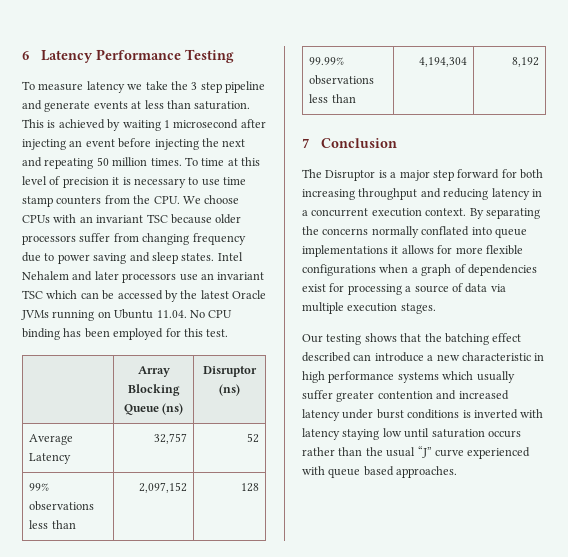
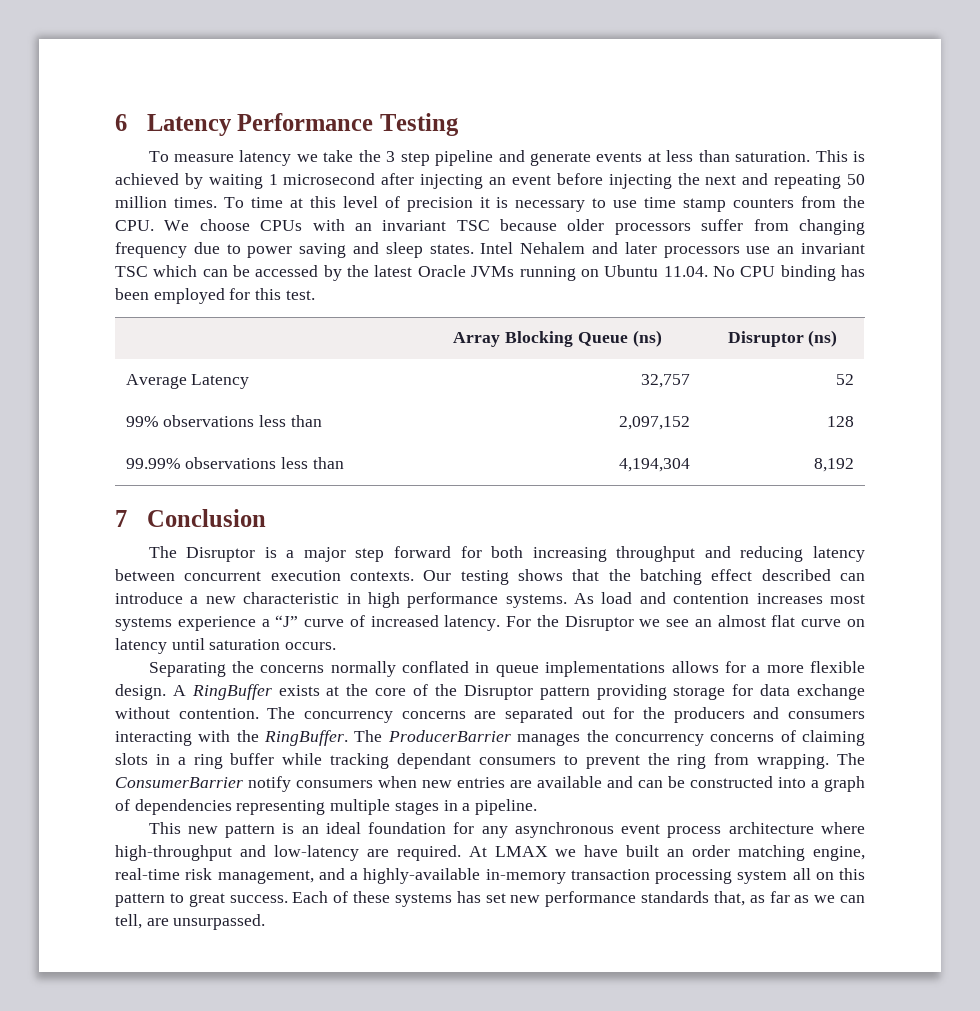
[531,189,542,197] [302,208,540,219] [302,226,527,238] [302,245,523,257] [302,264,537,276] [302,283,506,295] [302,302,436,314] in a concurrent execution context. By separating the concerns normally conflated into queue implementations it allows for more flexible configurations when a graph of dependencies exist for processing a source of data via multiple execution stages. // -> [115,569,414,581] between concurrent execution contexts.
[397,371,515,383] [302,390,509,402] [302,409,544,421] [302,428,521,440] [302,446,531,459] [302,466,458,478] systems which usually suffer greater contention and increased latency under burst conditions is inverted with latency staying low until saturation occurs rather than the usual “J” curve experienced with queue based approaches. -> [505,592,865,608] [115,615,865,631] [115,638,337,654] [148,661,866,677] [115,684,866,700] [115,707,865,723] [115,730,866,746] [115,753,866,769] [115,776,865,792] [115,799,538,815] [148,822,866,838] [115,845,865,861] [115,868,865,884] [115,891,866,907] [115,914,266,930] systems. As load and contention increases most systems experience a “J” curve of increased latency. For the Disruptor we see an almost flat curve on latency until saturation occurs. // Separating the concerns normally conflated in queue implementations allows for a more flexible design. A RingBuffer exists at the core of the Disruptor pattern providing storage for data exchange without contention. The concurrency concerns are separated out for the producers and consumers interacting with the RingBuffer. The ProducerBarrier manages the concurrency concerns of claiming slots in a ring buffer while tracking dependant consumers to prevent the ring from wrapping. The ConsumerBarrier notify consumers when new entries are available and can be constructed into a graph of dependencies representing multiple stages in a pipeline. // This new pattern is an ideal foundation for any asynchronous event process architecture where high-throughput and low-latency are required. At LMAX we have built an order matching engine, real-time risk management, and a highly-available in-memory transaction processing system all on this pattern to great success. Each of these systems has set new performance standards that, as far as we can tell, are unsurpassed.

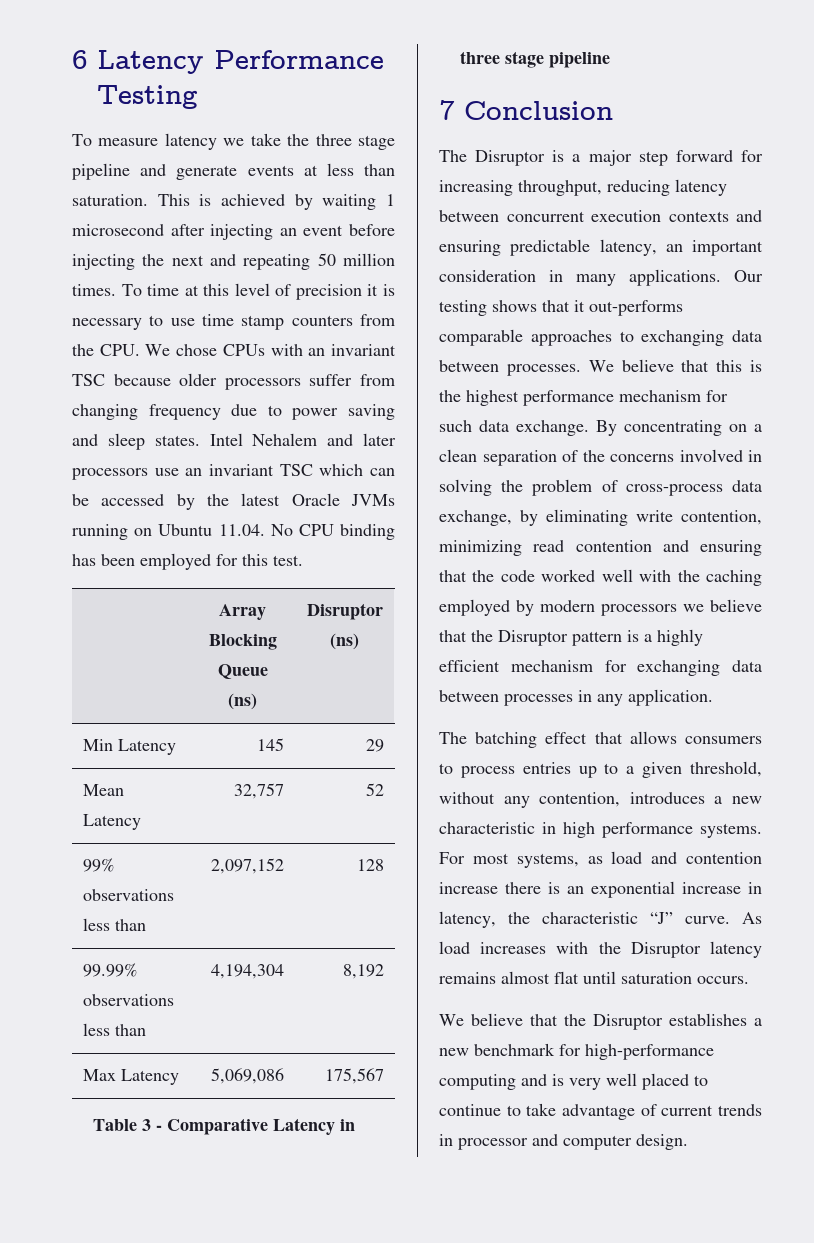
[386,151,430,166] 3 step -> [315,134,395,150] three stage
[199,219,250,231] choose -> [176,344,218,356] chose
[125,374,187,389] Average -> [82,739,176,755] [257,738,285,751] [366,739,385,752] [82,784,124,796] Min Latency | 145 | 29 // Mean
(855, 465) none -> [82,1069,179,1085] [211,1068,285,1084] [325,1068,385,1084] [92,1118,355,1135] [459,51,610,68] // Max Latency | 5,069,086 | 175,567 // Table 3 - Comparative Latency in three stage pipeline
[491,546,731,562] both increasing throughput and -> [439,180,602,196] increasing throughput,
[350,569,865,585] [115,592,183,604] contexts. Our testing shows that the batching effect described can introduce -> [668,210,762,222] [439,239,763,256] [439,269,763,286] [439,300,683,316] [439,329,762,346] [439,359,762,376] [439,390,728,406] [439,420,762,436] [439,449,762,466] [439,479,762,496] [439,509,762,526] [439,540,762,556] [439,569,762,586] [439,599,762,616] [439,629,703,646] [439,660,762,676] [439,689,713,706] [439,731,762,748] [439,761,762,778] [439,792,705,808] contexts and ensuring predictable latency, an important consideration in many applications. Our testing shows that it out-performs comparable approaches to exchanging data between processes. We believe that this is the highest performance mechanism for such data exchange. By concentrating on a clean separation of the concerns involved in solving the problem of cross-process data exchange, by eliminating write contention, minimizing read contention and ensuring that the code worked well with the caching employed by modern processors we believe that the Disruptor pattern is a highly efficient mechanism for exchanging data between processes in any application. // The batching effect that allows consumers to process entries up to a given threshold, without any contention, introduces
[574,592,865,604] [115,615,865,631] [115,638,337,654] [148,661,866,677] [115,684,866,700] [115,707,865,723] [115,730,866,746] [115,753,866,769] [115,776,865,792] [115,799,538,815] [148,822,866,838] [115,845,865,861] [115,868,865,884] [115,891,866,907] [115,914,266,930] As load and contention increases most systems experience a “J” curve of increased latency. For the Disruptor we see an almost flat curve on latency until saturation occurs. // Separating the concerns normally conflated in queue implementations allows for a more flexible design. A RingBuffer exists at the core of the Disruptor pattern providing storage for data exchange without contention. The concurrency concerns are separated out for the producers and consumers interacting with the RingBuffer. The ProducerBarrier manages the concurrency concerns of claiming slots in a ring buffer while tracking dependant consumers to prevent the ring from wrapping. The ConsumerBarrier notify consumers when new entries are available and can be constructed into a graph of dependencies representing multiple stages in a pipeline. // This new pattern is an ideal foundation for any asynchronous event process architecture where high-throughput and low-latency are required. At LMAX we have built an order matching engine, real-time risk management, and a highly-available in-memory transaction processing system all on this pattern to great success. Each of these systems has set new performance standards that, as far as we can tell, are unsurpassed. -> [439,851,762,868] [439,881,762,898] [439,911,762,928] [439,941,762,958] [439,971,749,984] [439,1013,762,1030] [439,1043,714,1060] [439,1073,708,1090] [439,1103,762,1120] [439,1134,688,1150] For most systems, as load and contention increase there is an exponential increase in latency, the characteristic “J” curve. As load increases with the Disruptor latency remains almost flat until saturation occurs. // We believe that the Disruptor establishes a new benchmark for high-performance computing and is very well placed to continue to take advantage of current trends in processor and computer design.

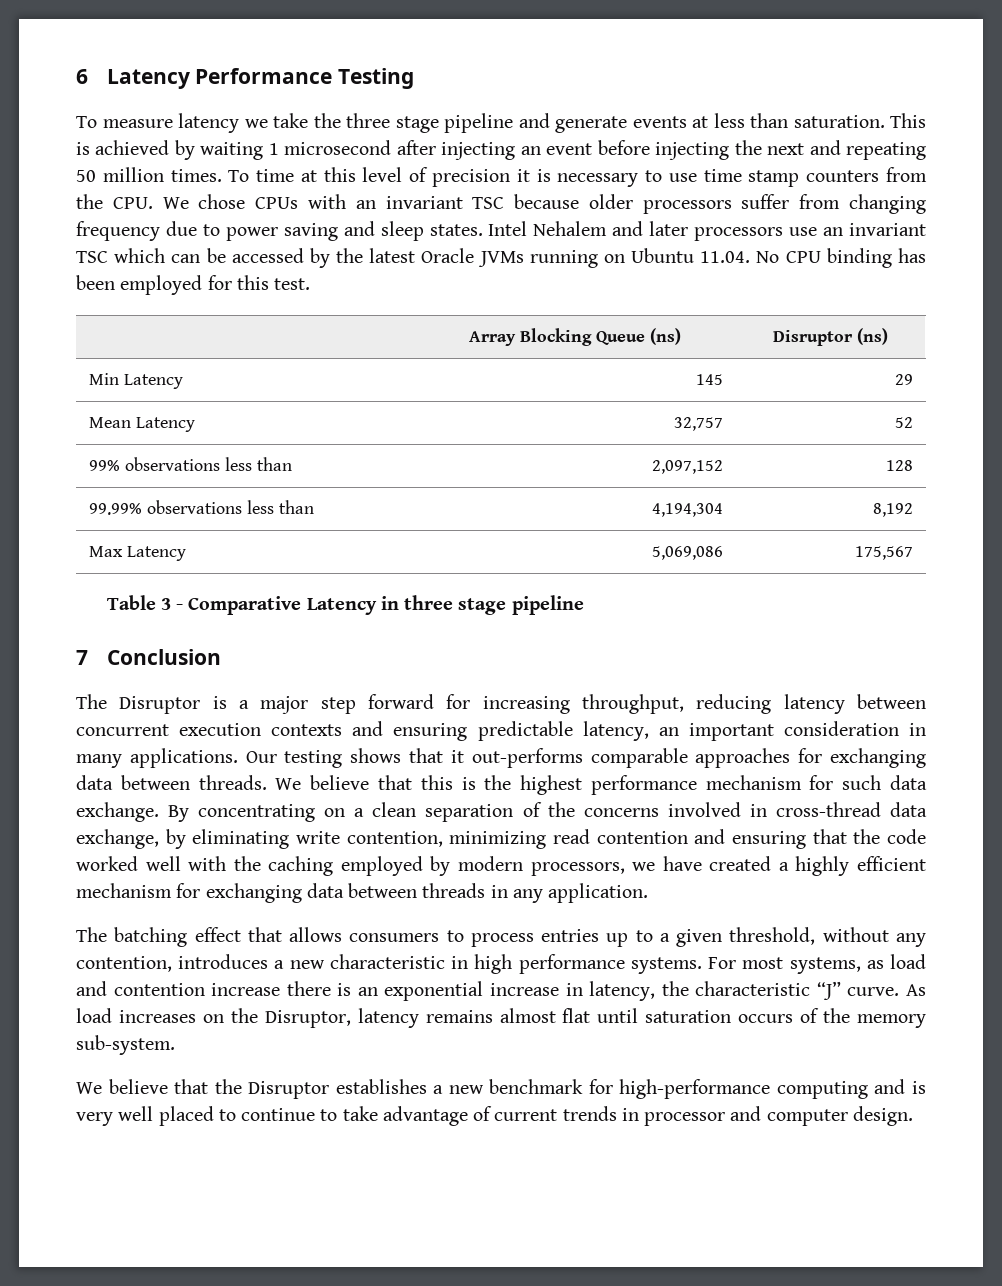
[619,330,762,346] [439,360,581,376] to exchanging data between processes. -> [798,748,927,768] [76,775,267,790] for exchanging data between threads.
[439,479,723,496] solving the problem of cross-process -> [775,802,881,817] cross-thread
[601,599,762,616] [439,630,639,646] processors we believe that the Disruptor pattern is -> [530,856,772,876] processors, we have created
[504,694,573,706] processes -> [422,883,486,898] threads
[556,942,701,958] with the Disruptor -> [202,1008,351,1028] on the Disruptor,
[697,976,749,984] occurs. -> [738,1008,927,1028] [76,1035,175,1055] occurs of the memory sub-system.

